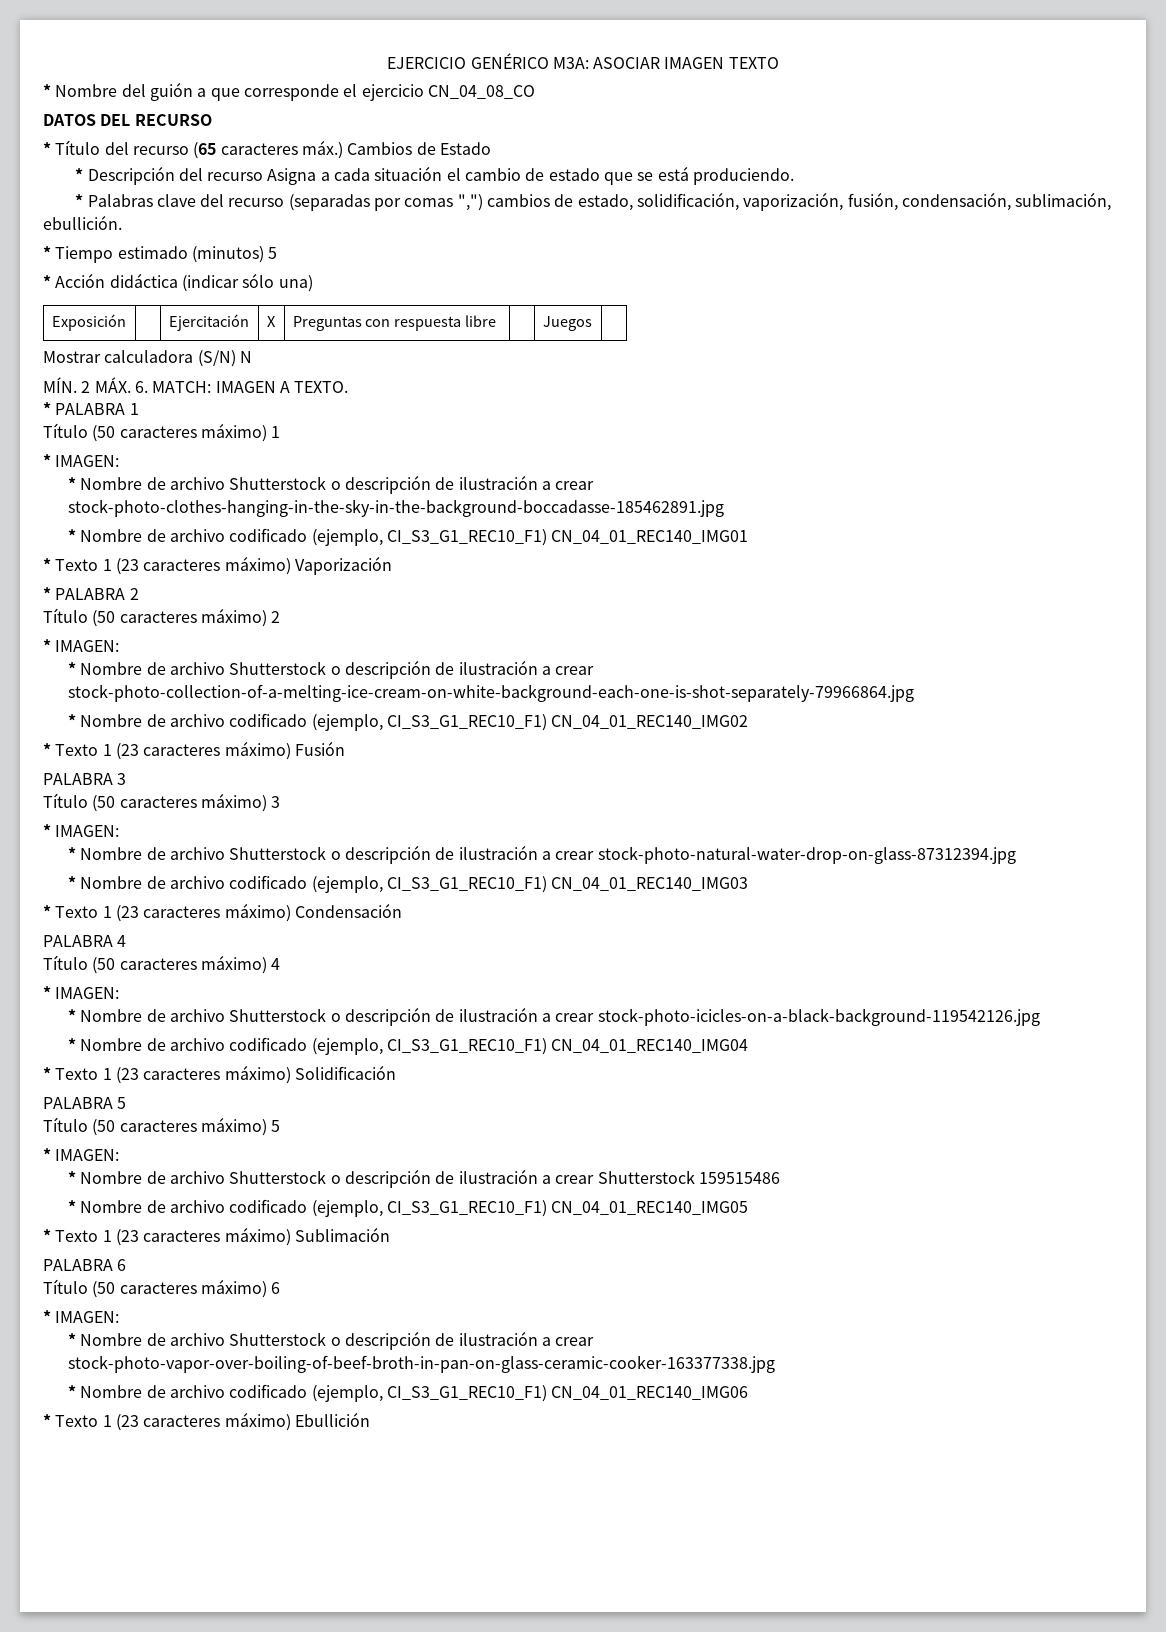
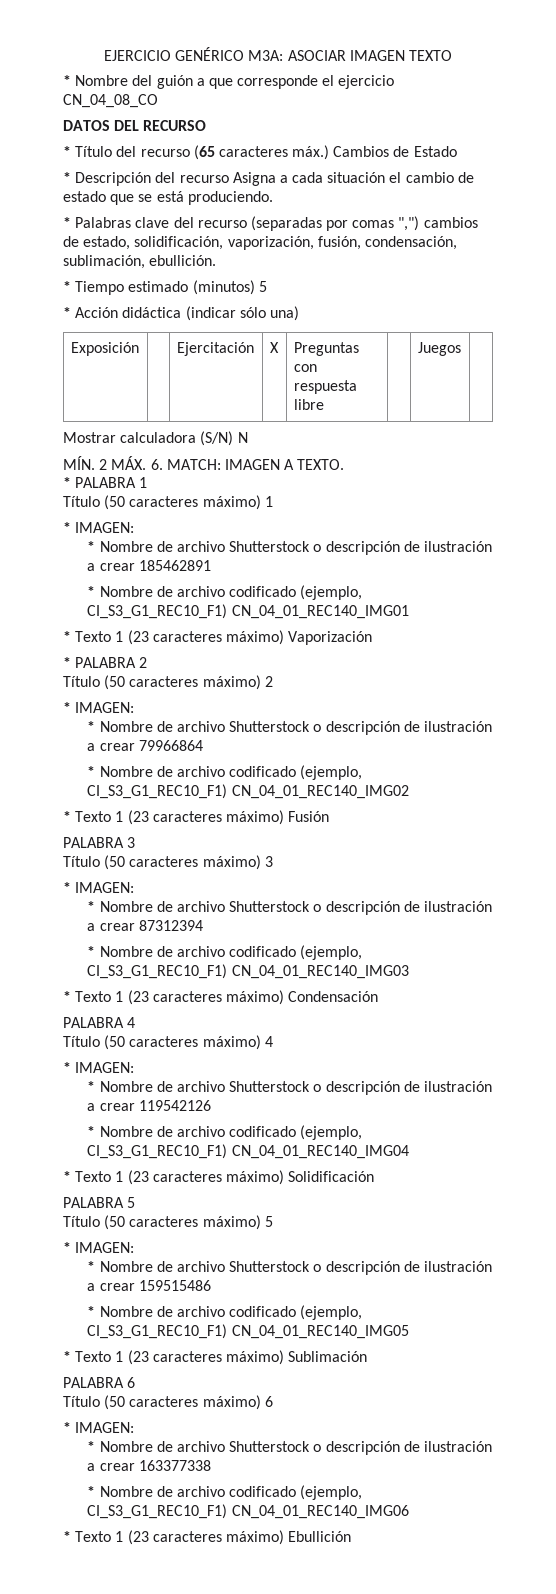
[68,499,725,517] stock-photo-clothes-hanging-in-the-sky-in-the-background-boccadasse-185462891.jpg -> [138,560,211,571] 185462891
[68,684,915,702] stock-photo-collection-of-a-melting-ice-cream-on-white-background-each-one-is-shot-separately-79966864.jpg -> [138,740,203,751] 79966864
[597,846,1016,864] stock-photo-natural-water-drop-on-glass-87312394.jpg -> [138,920,203,931] 87312394
[597,1008,1040,1026] stock-photo-icicles-on-a-black-background-119542126.jpg -> [138,1100,211,1111] 119542126
[597,1170,695,1184] Shutterstock -> (135, 1287) none
[68,1355,776,1373] stock-photo-vapor-over-boiling-of-beef-broth-in-pan-on-glass-ceramic-cooker-163377338.jpg -> [138,1460,211,1471] 163377338

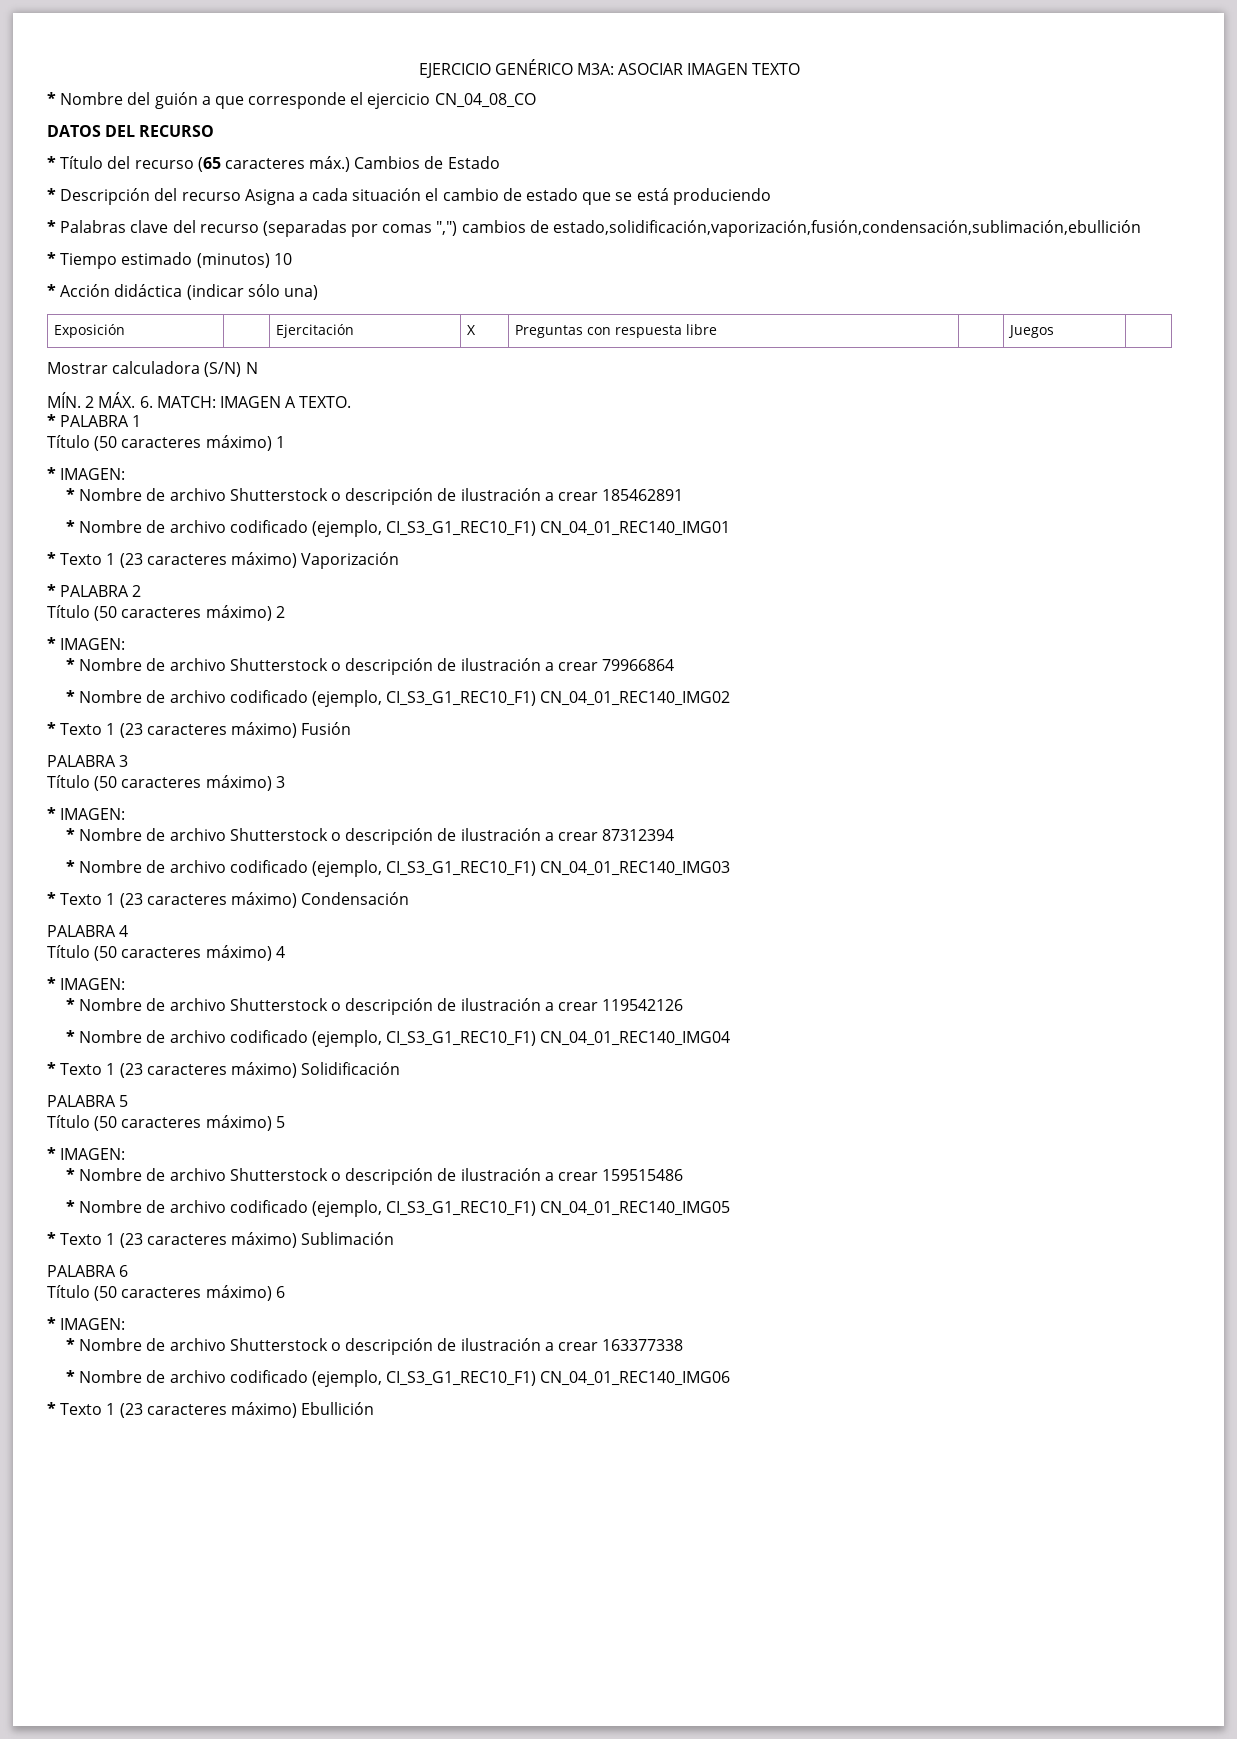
[187,191,273,205] produciendo. -> [672,188,771,205] produciendo
[83,236,457,250] [63,255,217,269] estado, solidificación, vaporización, fusión, condensación, sublimación, ebullición. -> [553,220,1142,237] estado,solidificación,vaporización,fusión,condensación,sublimación,ebullición
[258,281,267,292] 5 -> [273,253,292,265] 10

